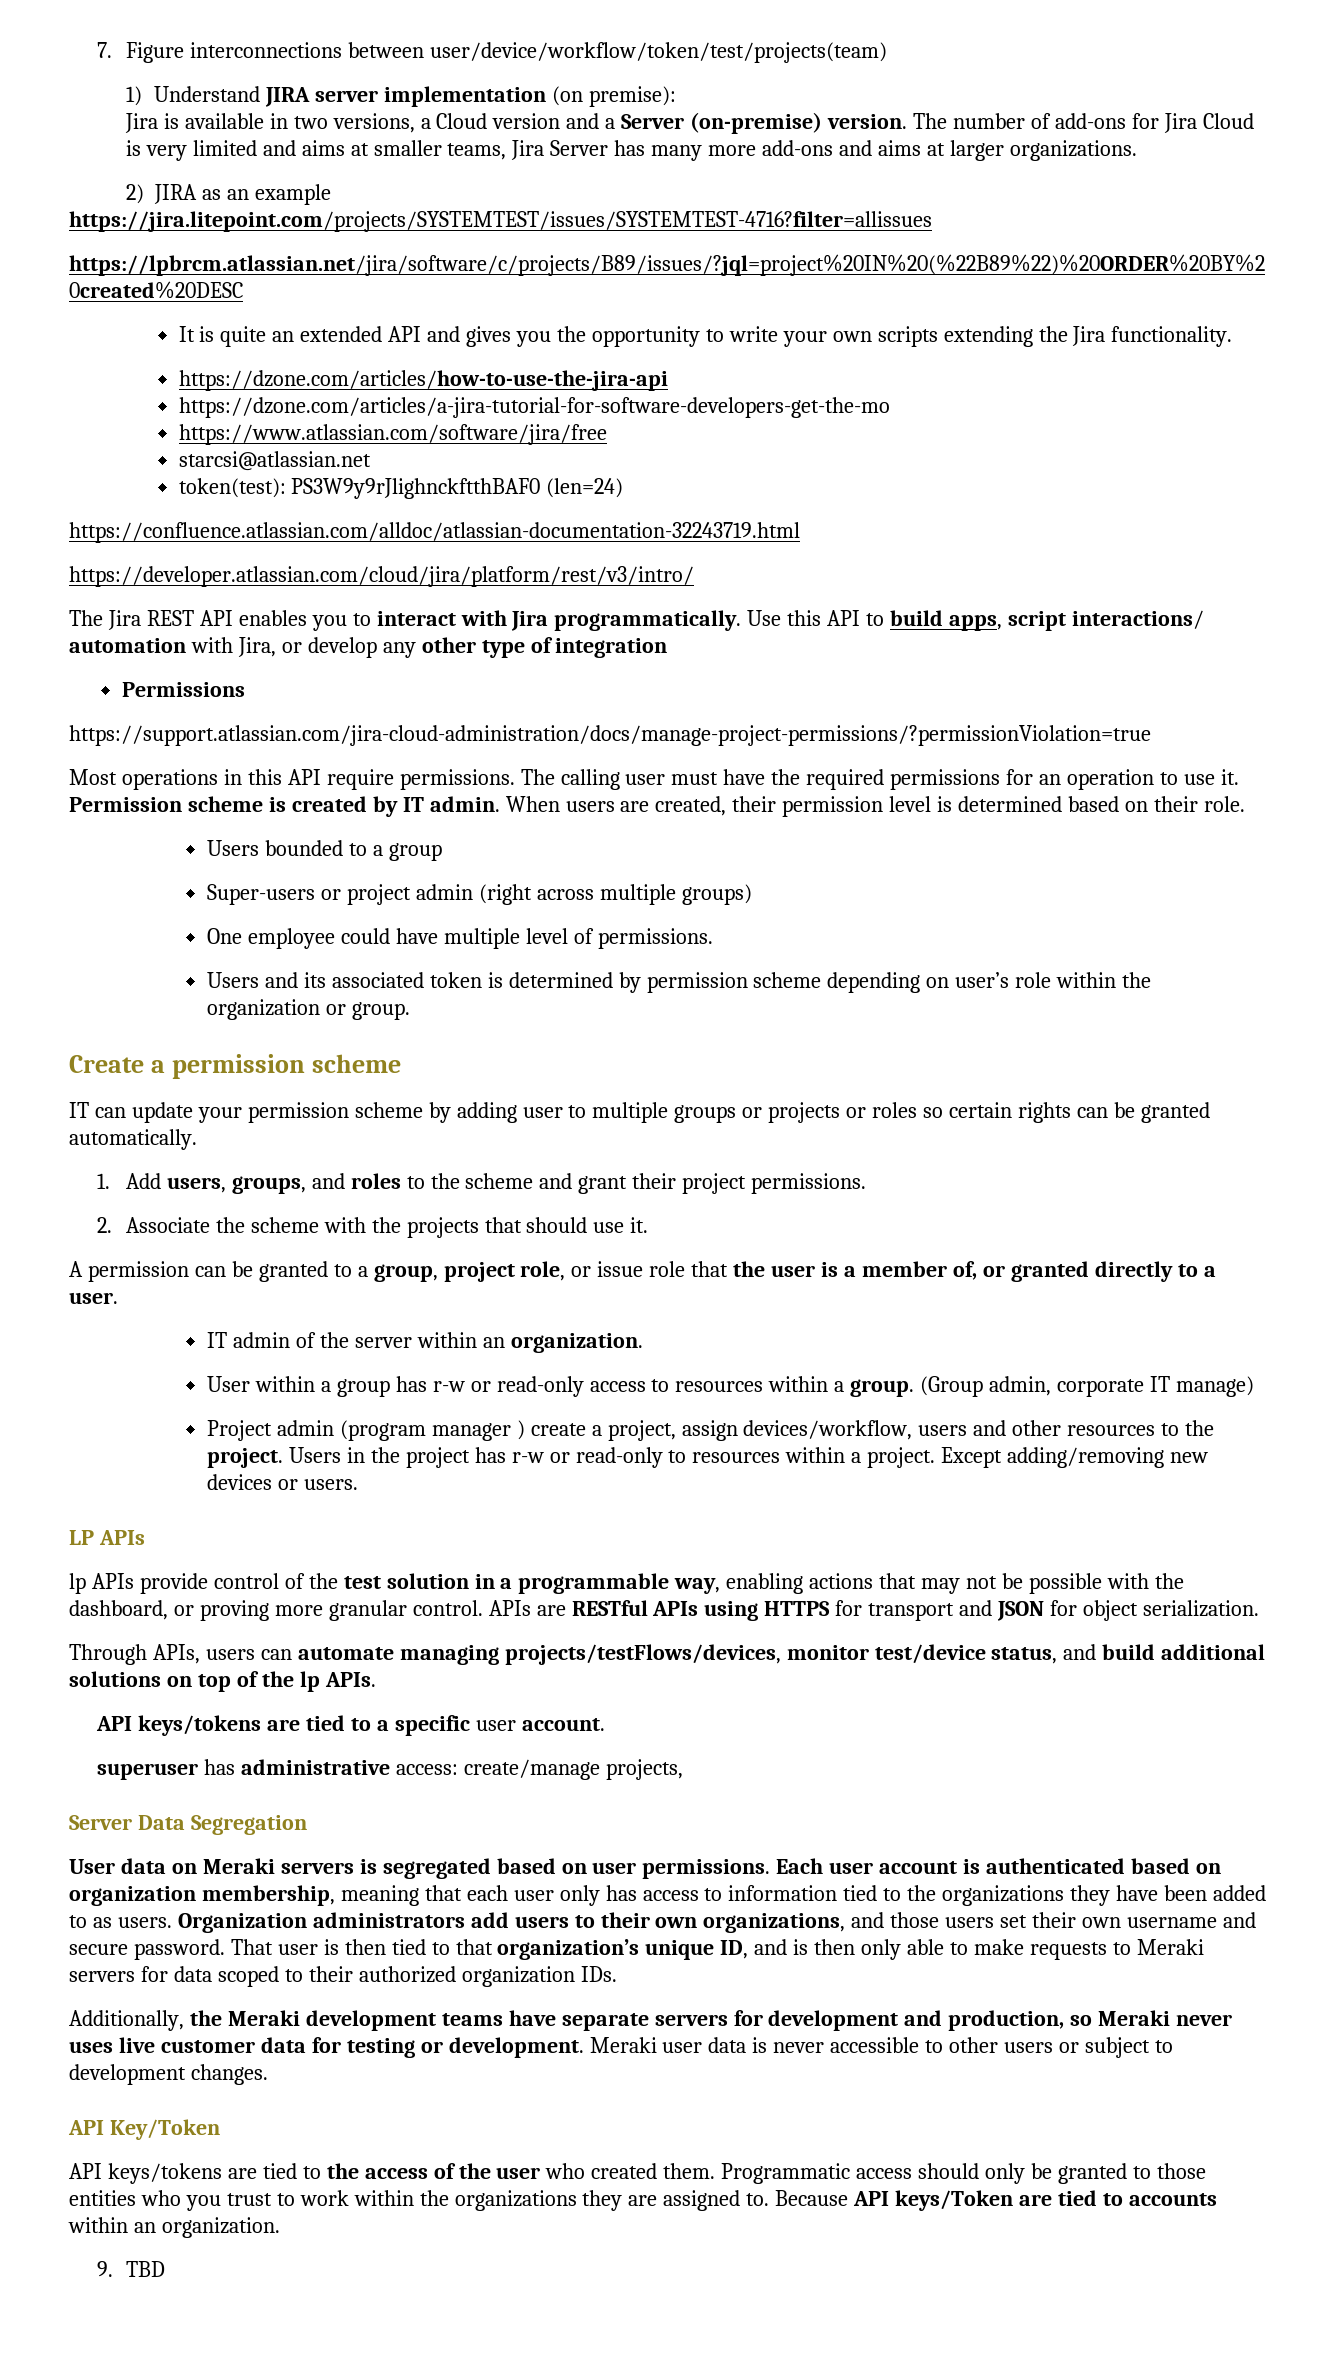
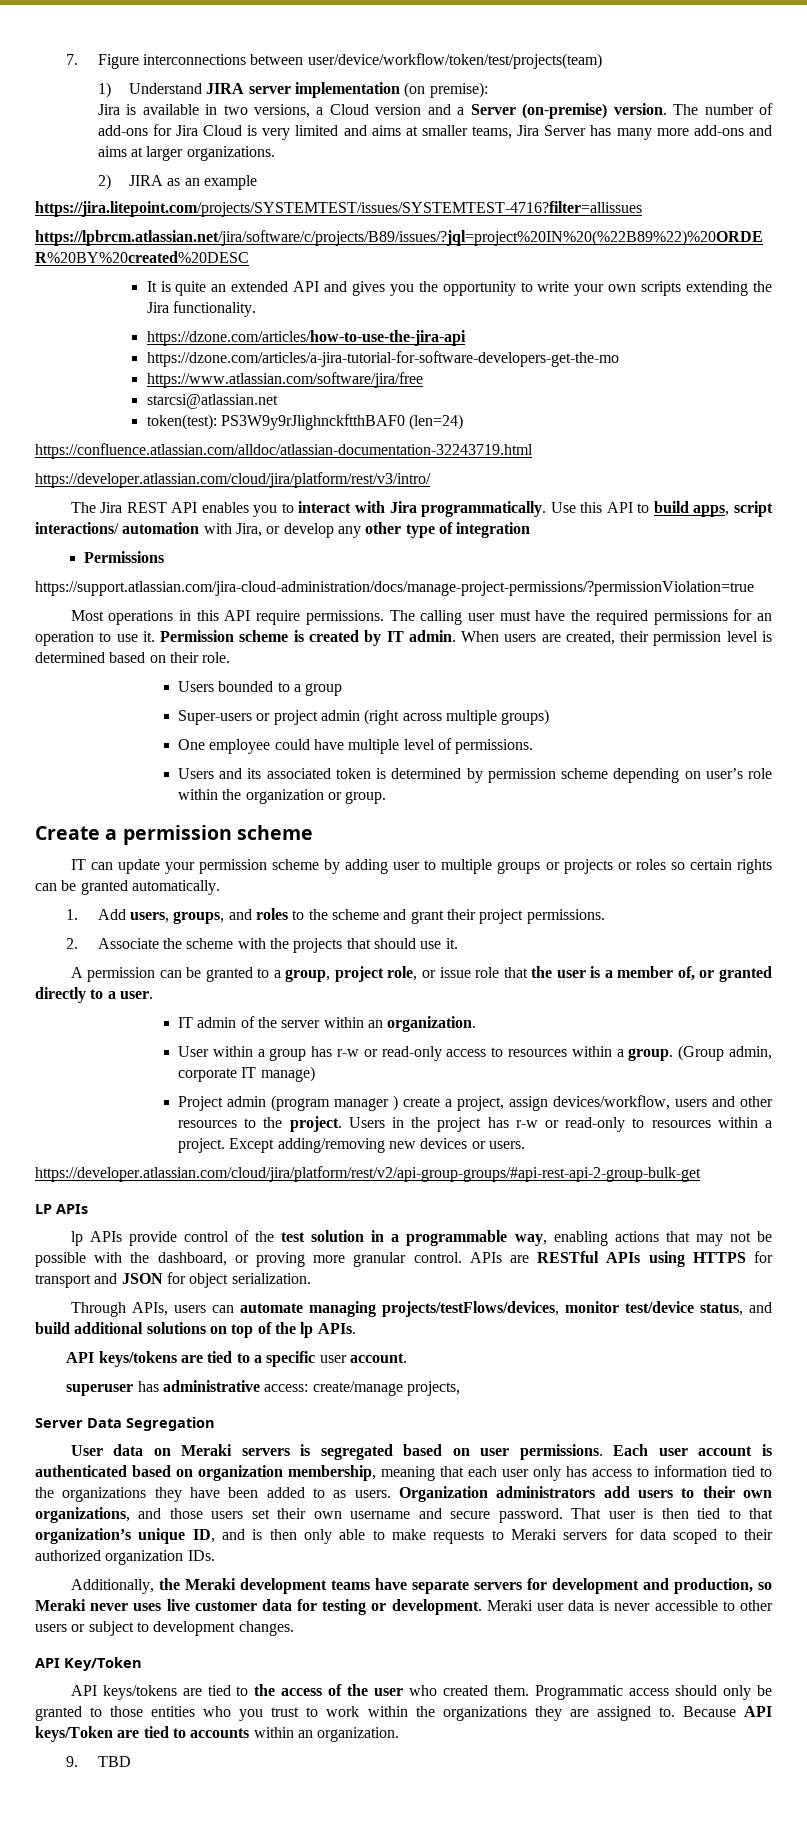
(358, 1484) none -> [35,1166,701,1182] // https://developer.atlassian.com/cloud/jira/platform/rest/v2/api-group-groups/#api-rest-api-2-group-bulk-get

